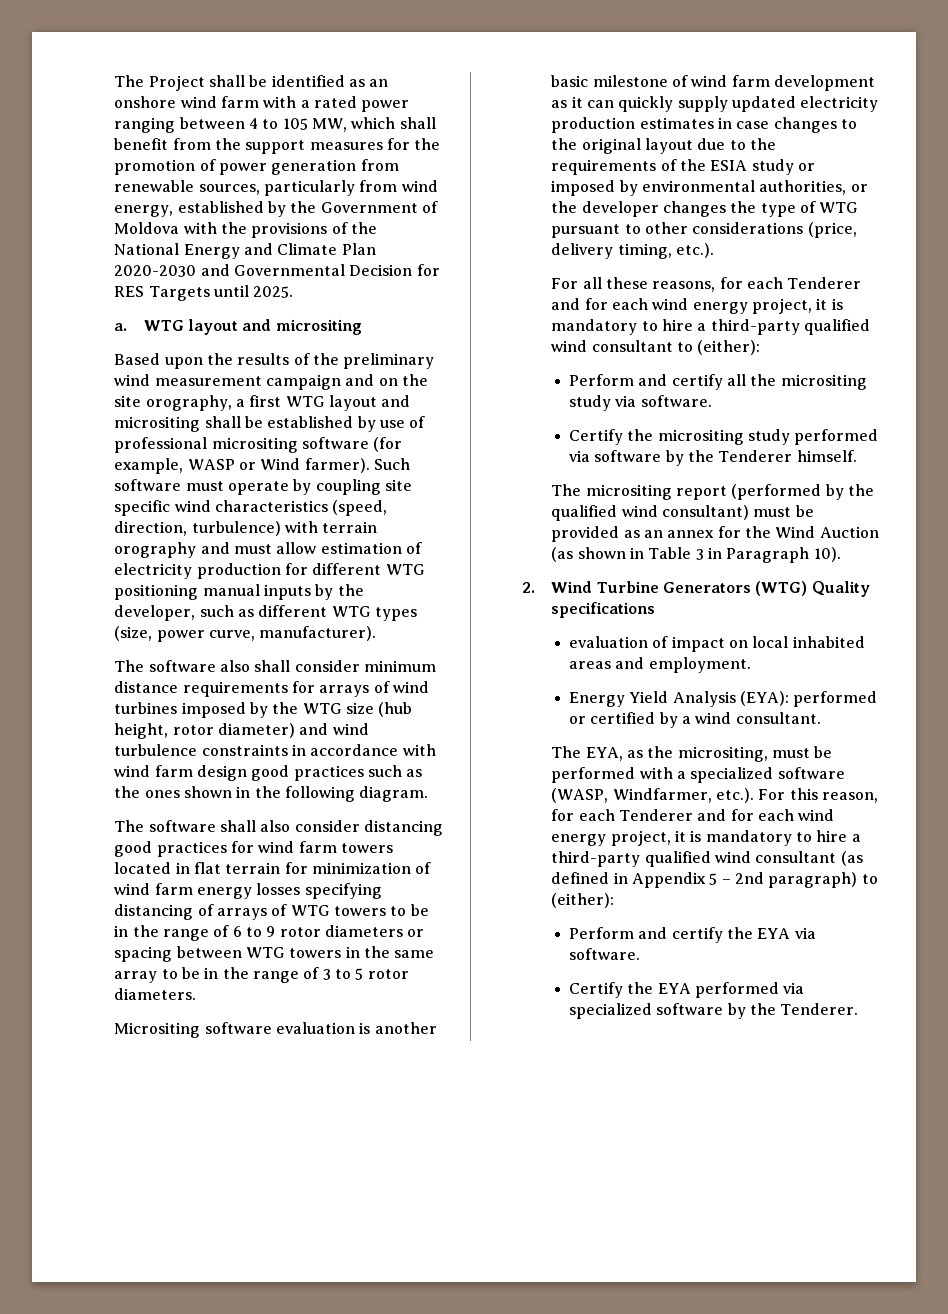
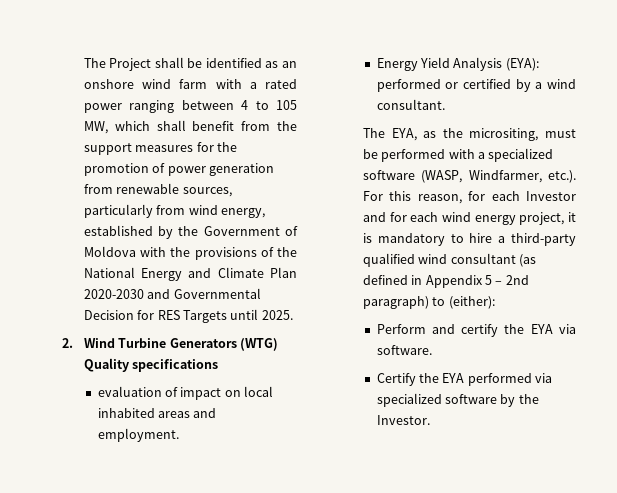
[114,319,362,335] [114,353,435,369] [114,374,429,390] [114,395,411,411] [114,416,426,432] [114,437,403,453] [114,458,411,474] [114,479,413,495] [114,500,388,516] [114,521,378,536] [114,542,423,558] [114,563,425,579] [114,584,364,600] [114,605,418,621] [114,626,377,642] [114,660,437,672] [114,681,430,697] [114,702,413,718] [114,723,369,739] [114,744,436,756] [114,765,423,781] [114,786,429,802] [114,820,444,836] [114,841,394,857] [114,862,432,874] [114,883,382,899] [114,904,429,920] [114,925,425,941] [114,946,435,962] [114,967,409,983] [114,988,197,1000] [114,1022,437,1038] [551,75,876,91] [551,96,879,112] [551,117,858,133] [551,138,777,154] [551,159,816,175] [551,180,868,196] [551,201,859,217] [551,222,857,238] [551,243,715,259] [551,277,862,292] [551,298,843,314] [551,319,871,335] [551,340,761,355] [569,374,867,390] [569,395,712,411] [569,429,879,445] [569,450,857,466] [551,484,875,500] [551,505,814,521] [551,526,879,542] [551,547,841,563] // a. WTG layout and micrositing // Based upon the results of the preliminary wind measurement campaign and on the site orography, a first WTG layout and micrositing shall be established by use of professional micrositing software (for example, WASP or Wind farmer). Such software must operate by coupling site specific wind characteristics (speed, direction, turbulence) with terrain orography and must allow estimation of electricity production for different WTG positioning manual inputs by the developer, such as different WTG types (size, power curve, manufacturer). // The software also shall consider minimum distance requirements for arrays of wind turbines imposed by the WTG size (hub height, rotor diameter) and wind turbulence constraints in accordance with wind farm design good practices such as the ones shown in the following diagram. // The software shall also consider distancing good practices for wind farm towers located in flat terrain for minimization of wind farm energy losses specifying distancing of arrays of WTG towers to be in the range of 6 to 9 rotor diameters or spacing between WTG towers in the same array to be in the range of 3 to 5 rotor diameters. // Micrositing software evaluation is another basic milestone of wind farm development as it can quickly supply updated electricity production estimates in case changes to the original layout due to the requirements of the ESIA study or imposed by environmental authorities, or the developer changes the type of WTG pursuant to other considerations (price, delivery timing, etc.). // For all these reasons, for each Tenderer and for each wind energy project, it is mandatory to hire a third-party qualified wind consultant to (either): // Perform and certify all the micrositing study via software. // Certify the micrositing study performed via software by the Tenderer himself. // The micrositing report (performed by the qualified wind consultant) must be provided as an annex for the Wind Auction (as shown in Table 3 in Paragraph 10). -> (293, 315) none
[619,809,694,821] Tenderer -> [526,191,576,201] Investor
[780,1003,859,1015] Tenderer. -> [376,415,430,425] Investor.

